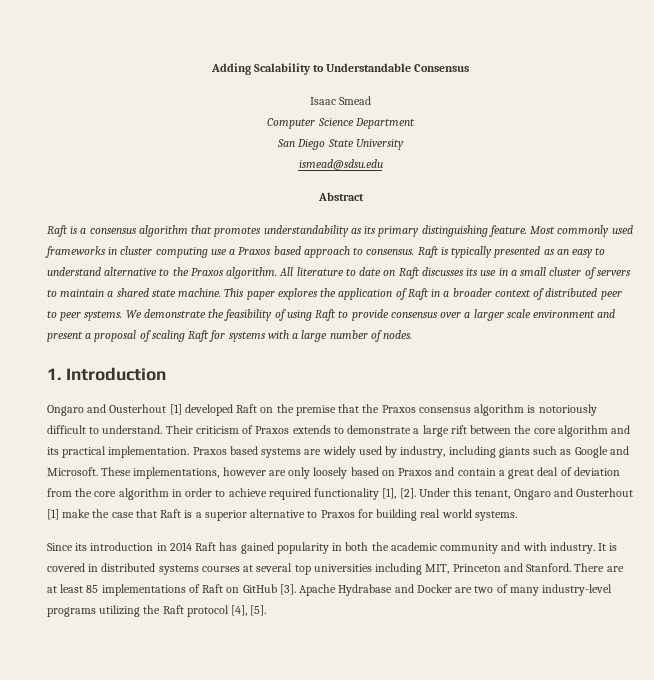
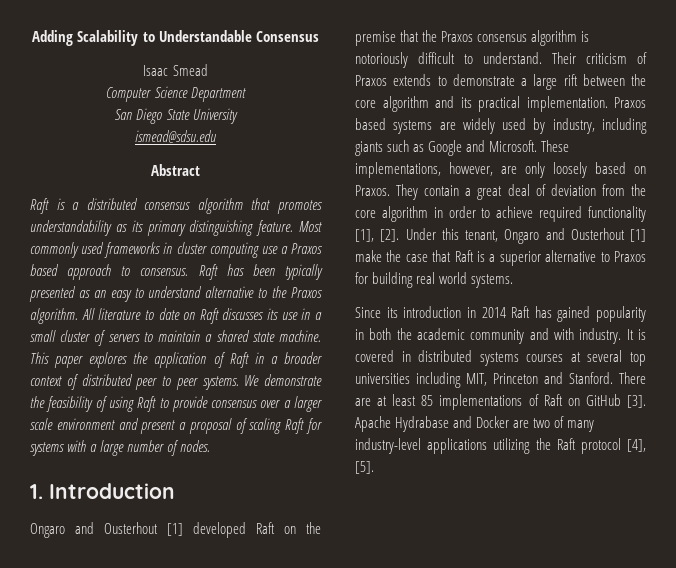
(87, 231) none -> [86,198,138,210] distributed
[440,247,449,255] is -> [226,264,275,276] has been
[222,467,266,476] however -> [449,162,493,176] however,
[398,467,455,476] Praxos and -> [355,184,419,200] Praxos. They
[47,607,96,617] programs -> [427,438,488,454] applications

